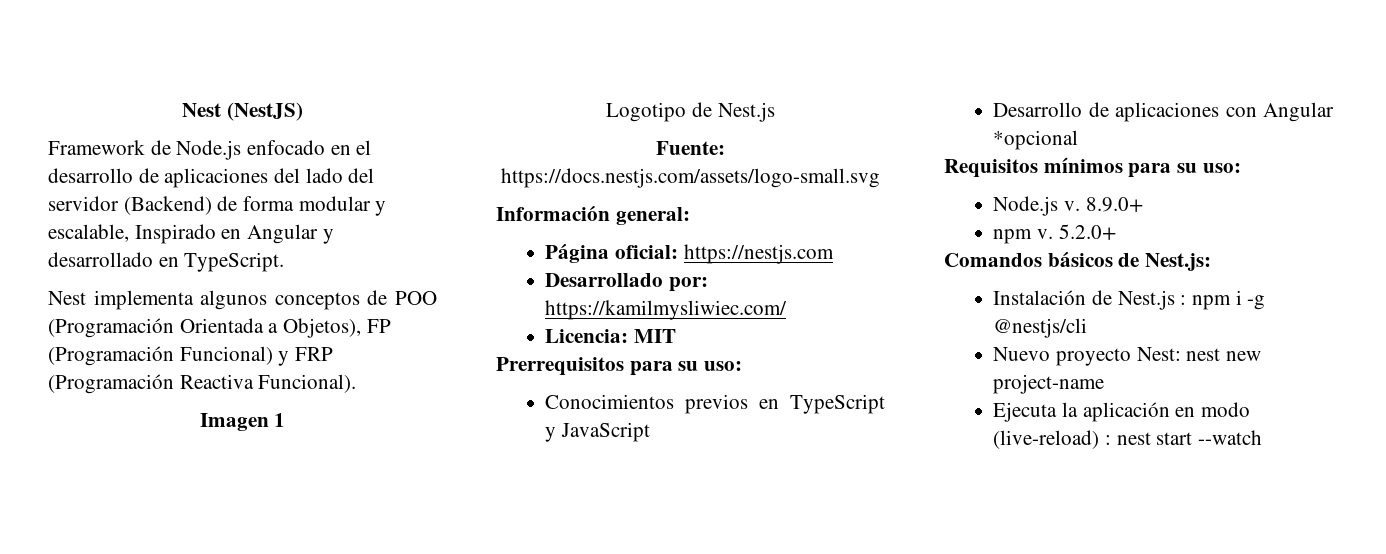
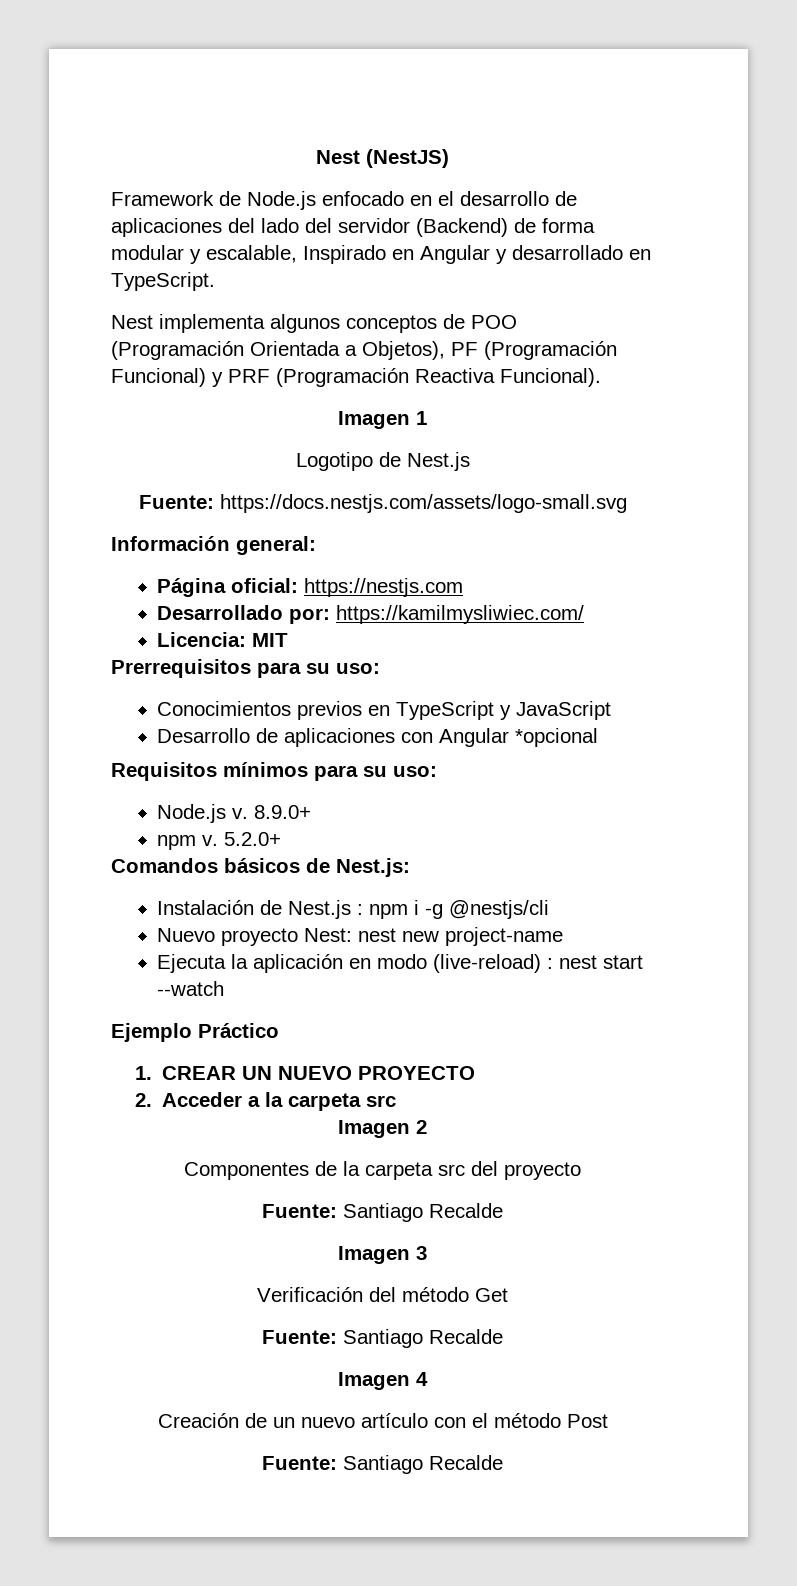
[366,319,391,333] FP -> [451,342,478,356] PF
[295,347,334,361] FRP -> [228,369,270,383] PRF
(1263, 437) none -> [111,1023,279,1042] [134,1066,475,1080] [134,1092,396,1111] [338,1120,427,1138] [184,1161,581,1180] [262,1203,503,1222] [338,1246,427,1264] [257,1287,508,1302] [262,1329,503,1348] [338,1372,428,1390] [157,1413,608,1428] [262,1455,503,1474] // Ejemplo Práctico // 1. CREAR UN NUEVO PROYECTO // 2. Acceder a la carpeta src // Imagen 2 // Componentes de la carpeta src del proyecto // Fuente: Santiago Recalde // Imagen 3 // Verificación del método Get // Fuente: Santiago Recalde // Imagen 4 // Creación de un nuevo artículo con el método Post // Fuente: Santiago Recalde

